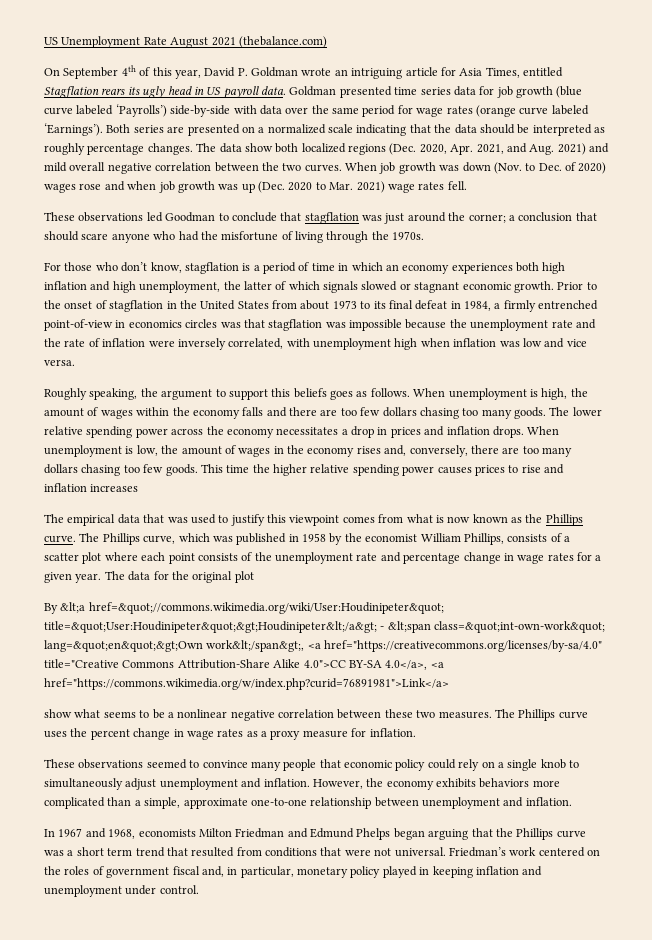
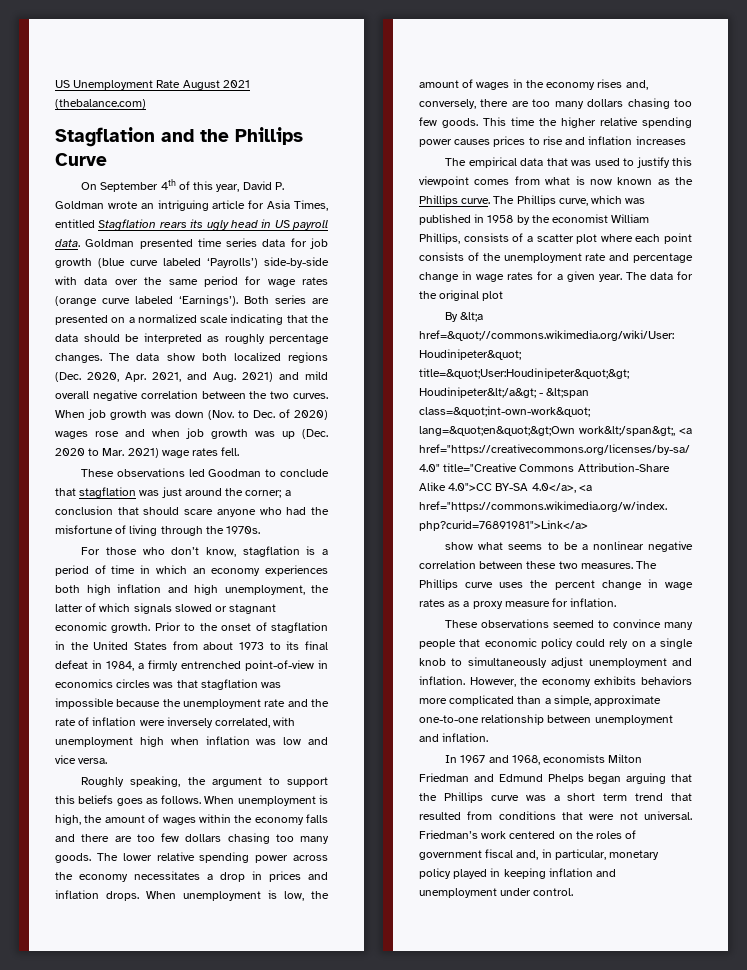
(327, 42) none -> [55,127,303,147] [55,153,107,166] // Stagflation and the Phillips Curve

